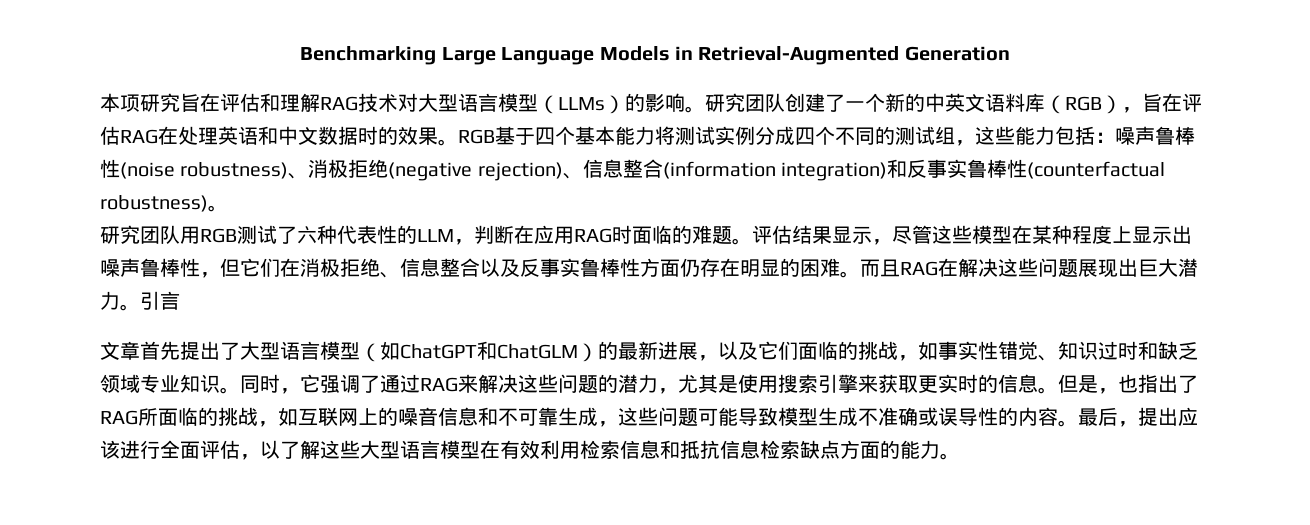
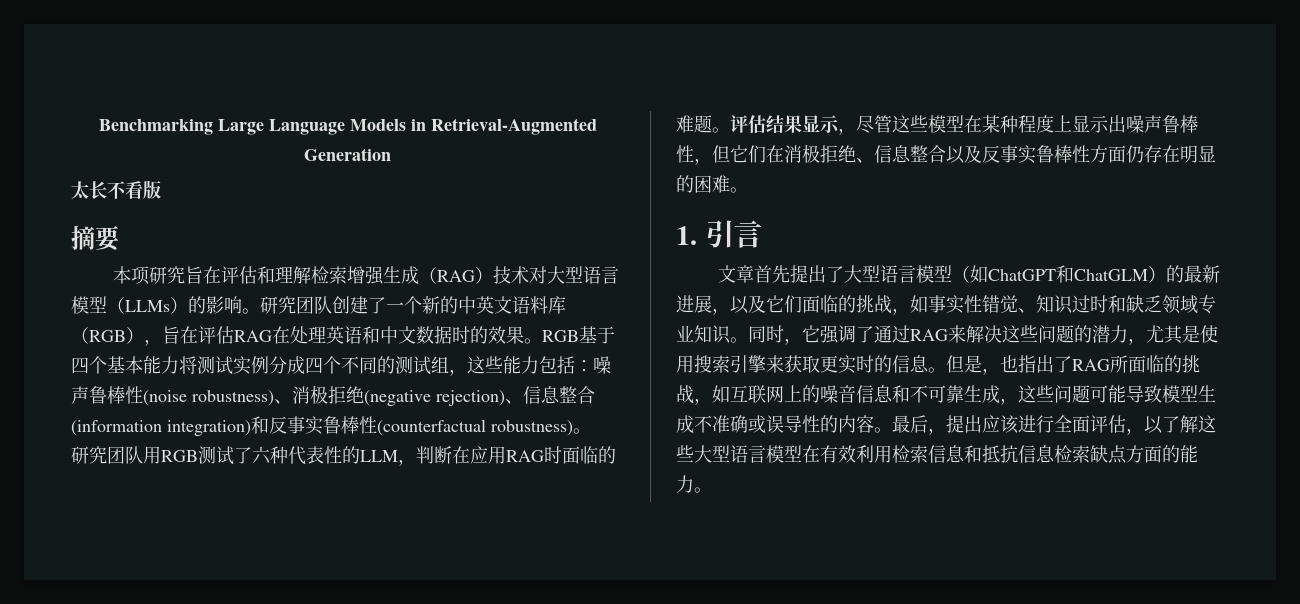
(1010, 53) none -> [71,180,161,200] [71,226,120,251] // 太长不看版 // 摘要
[320,96,358,111] RAG -> [311,266,494,285] 检索增强生成（RAG）
[860,258,1198,278] [100,291,140,311] 而且RAG在解决这些问题展现出巨大潜力。 -> [676,226,697,245] // 1.

